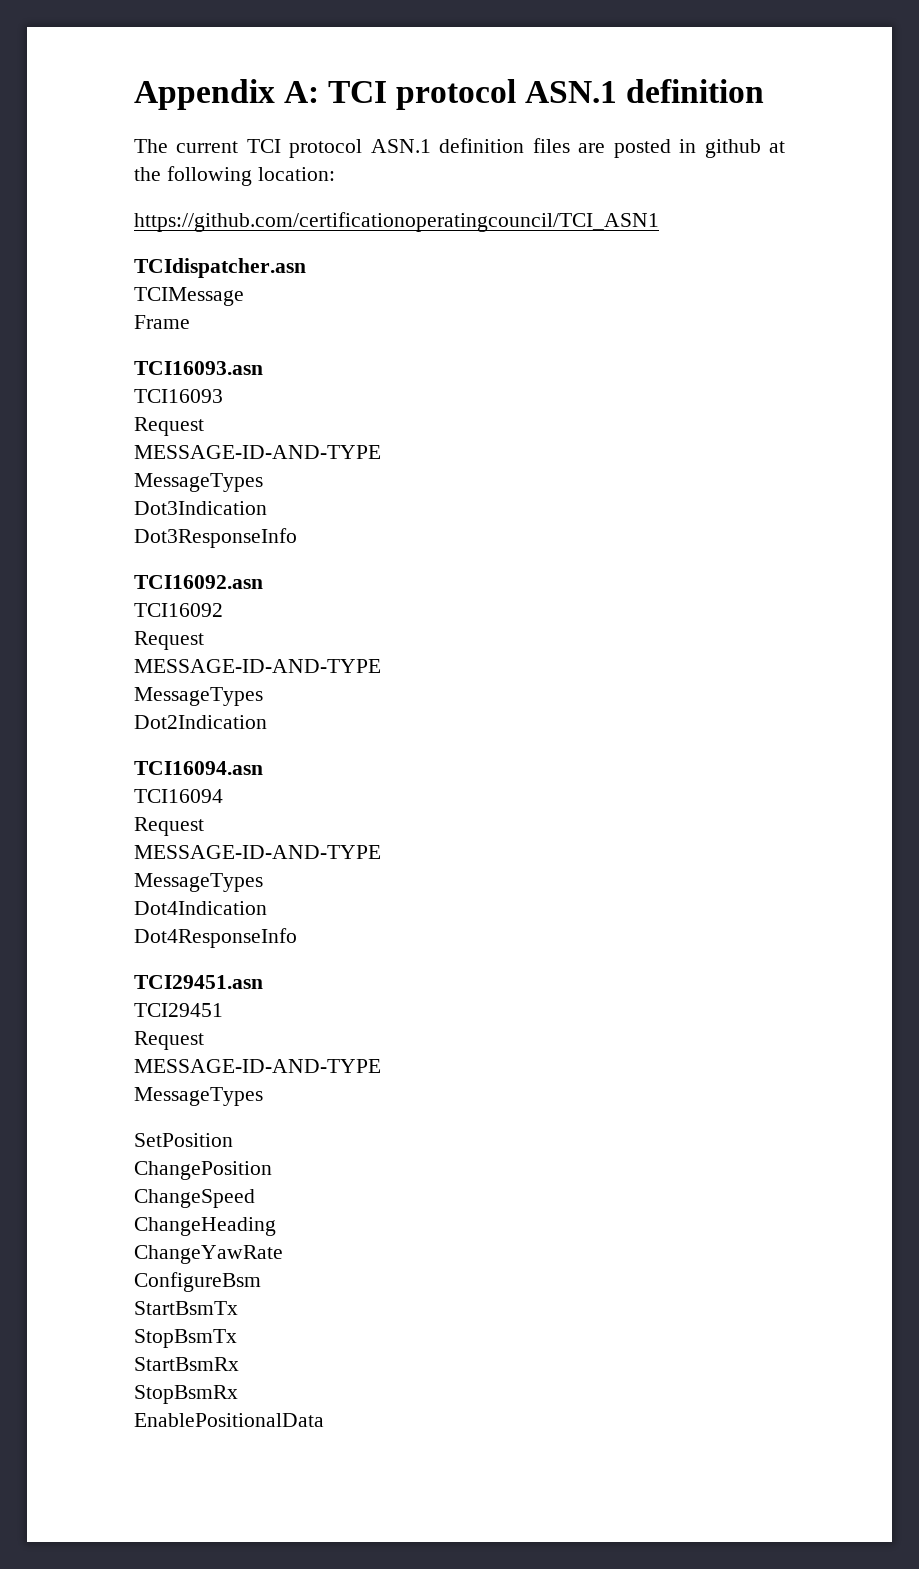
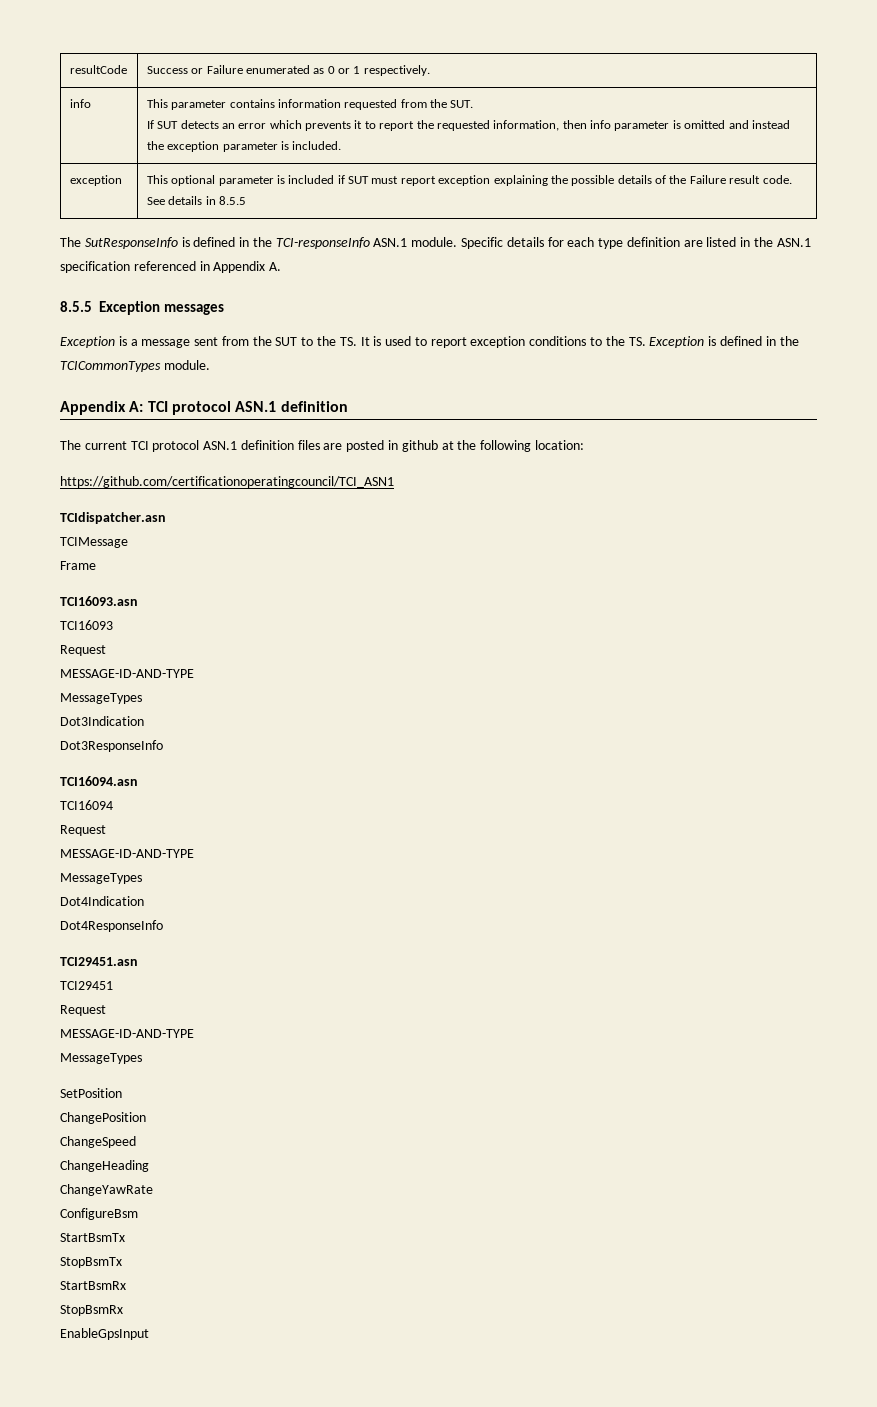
(134, 94) none -> [69,65,127,74] [146,65,430,76] [69,99,91,108] [146,99,474,110] [146,120,790,131] [146,141,342,152] [69,175,122,186] [146,175,792,186] [146,196,246,205] [60,237,811,249] [60,261,282,273] [60,301,224,315] [60,336,799,348] [60,360,210,372] resultCode | Success or Failure enumerated as 0 or 1 respectively. // info | This parameter contains information requested from the SUT. // If SUT detects an error which prevents it to report the requested information, then info parameter is omitted and instead the exception parameter is included. // exception | This optional parameter is included if SUT must report exception explaining the possible details of the Failure result code. See details in 8.5.5 // The SutResponseInfo is defined in the TCI-responseInfo ASN.1 module. Specific details for each type definition are listed in the ASN.1 specification referenced in Appendix A. // 8.5.5 Exception messages // Exception is a message sent from the SUT to the TS. It is used to report exception conditions to the TS. Exception is defined in the TCICommonTypes module. //
[134,575,263,589] [134,603,223,617] [134,631,204,650] [134,659,381,673] [134,687,263,706] [134,715,267,729] // TCI16092.asn // TCI16092 // Request // MESSAGE-ID-AND-TYPE // MessageTypes // Dot2Indication -> (163, 746) none
[134,1413,324,1427] EnablePositionalData -> [60,1328,149,1340] EnableGpsInput

